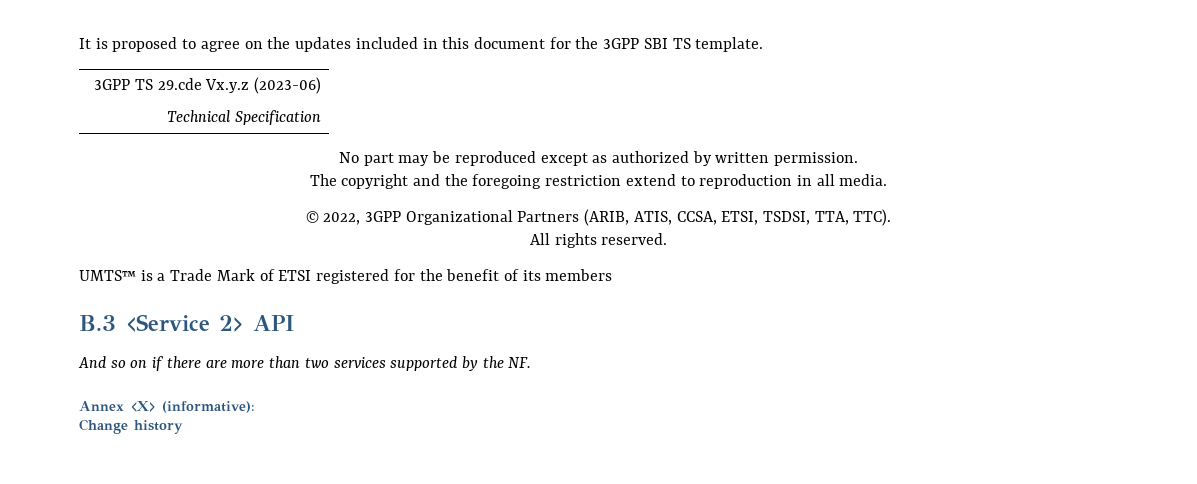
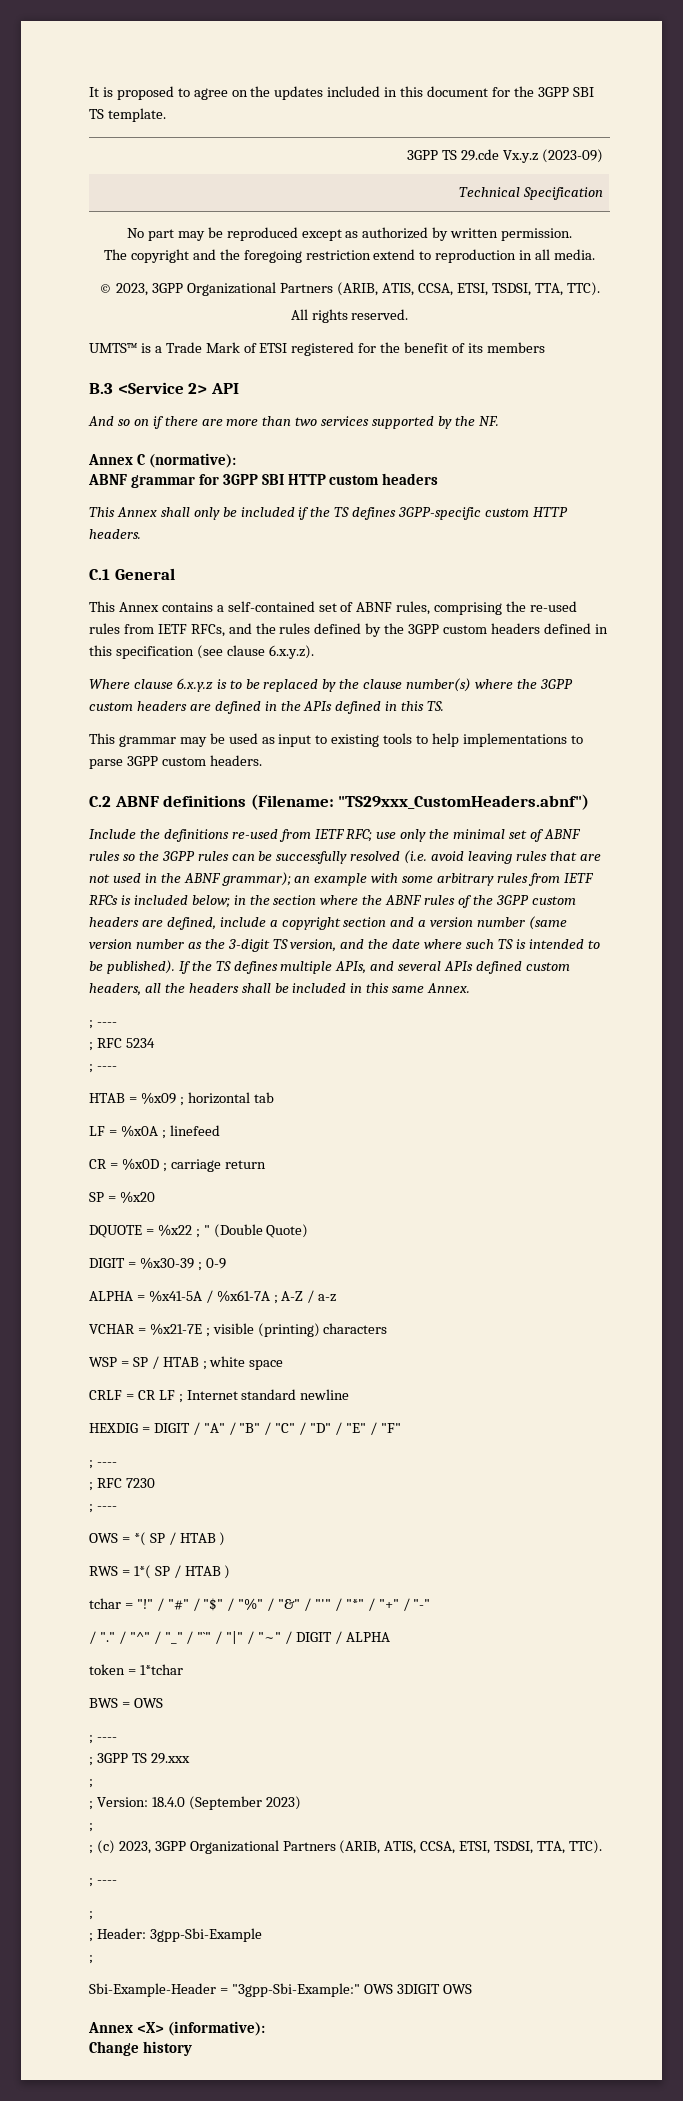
[254,77,322,94] (2023-06) -> [542,149,604,163] (2023-09)
[323,212,361,225] 2022, -> [116,283,149,296] 2023,
(532, 362) none -> [88,453,236,468] [88,473,439,488] [89,507,568,520] [89,529,141,539] [89,568,175,580] [89,601,578,615] [89,623,608,637] [89,645,314,659] [89,678,573,692] [89,701,445,714] [89,733,583,747] [89,755,262,769] [89,794,590,810] [89,829,581,842] [89,850,601,864] [89,872,594,886] [89,895,576,908] [89,916,568,930] [89,939,600,952] [89,960,570,974] [89,983,471,996] [89,1020,117,1029] [89,1038,155,1051] [89,1064,117,1073] [89,1092,274,1106] [89,1125,220,1139] [89,1158,266,1172] [89,1191,155,1203] [89,1224,309,1238] [89,1257,226,1271] [89,1290,337,1304] [89,1323,388,1337] [89,1356,284,1370] [89,1389,350,1403] [89,1422,401,1435] [89,1460,117,1469] [89,1478,155,1491] [89,1504,117,1513] [89,1532,226,1546] [89,1565,231,1579] [89,1598,431,1611] [89,1631,390,1644] [89,1664,183,1675] [89,1698,163,1708] [89,1735,117,1744] [89,1753,190,1766] [89,1779,93,1788] [89,1796,301,1810] [89,1823,93,1832] [89,1840,602,1854] [89,1878,117,1887] [89,1911,93,1920] [89,1928,262,1942] [89,1955,93,1964] [89,1983,472,1997] // Annex C (normative): // ABNF grammar for 3GPP SBI HTTP custom headers // This Annex shall only be included if the TS defines 3GPP-specific custom HTTP headers. // C.1 General // This Annex contains a self-contained set of ABNF rules, comprising the re-used rules from IETF RFCs, and the rules defined by the 3GPP custom headers defined in this specification (see clause 6.x.y.z). // Where clause 6.x.y.z is to be replaced by the clause number(s) where the 3GPP custom headers are defined in the APIs defined in this TS. // This grammar may be used as input to existing tools to help implementations to parse 3GPP custom headers. // C.2 ABNF definitions (Filename: "TS29xxx_CustomHeaders.abnf") // Include the definitions re-used from IETF RFC; use only the minimal set of ABNF rules so the 3GPP rules can be successfully resolved (i.e. avoid leaving rules that are not used in the ABNF grammar); an example with some arbitrary rules from IETF RFCs is included below; in the section where the ABNF rules of the 3GPP custom headers are defined, include a copyright section and a version number (same version number as the 3-digit TS version, and the date where such TS is intended to be published). If the TS defines multiple APIs, and several APIs defined custom headers, all the headers shall be included in this same Annex. // ; ---- // ; RFC 5234 // ; ---- // HTAB = %x09 ; horizontal tab // LF = %x0A ; linefeed // CR = %x0D ; carriage return // SP = %x20 // DQUOTE = %x22 ; " (Double Quote) // DIGIT = %x30-39 ; 0-9 // ALPHA = %x41-5A / %x61-7A ; A-Z / a-z // VCHAR = %x21-7E ; visible (printing) characters // WSP = SP / HTAB ; white space // CRLF = CR LF ; Internet standard newline // HEXDIG = DIGIT / "A" / "B" / "C" / "D" / "E" / "F" // ; ---- // ; RFC 7230 // ; ---- // OWS = *( SP / HTAB ) // RWS = 1*( SP / HTAB ) // tchar = "!" / "#" / "$" / "%" / "&" / "'" / "*" / "+" / "-" // / "." / "^" / "_" / "`" / "|" / "~" / DIGIT / ALPHA // token = 1*tchar // BWS = OWS // ; ---- // ; 3GPP TS 29.xxx // ; // ; Version: 18.4.0 (September 2023) // ; // ; (c) 2023, 3GPP Organizational Partners (ARIB, ATIS, CCSA, ETSI, TSDSI, TTA, TTC). // ; ---- // ; // ; Header: 3gpp-Sbi-Example // ; // Sbi-Example-Header = "3gpp-Sbi-Example:" OWS 3DIGIT OWS

